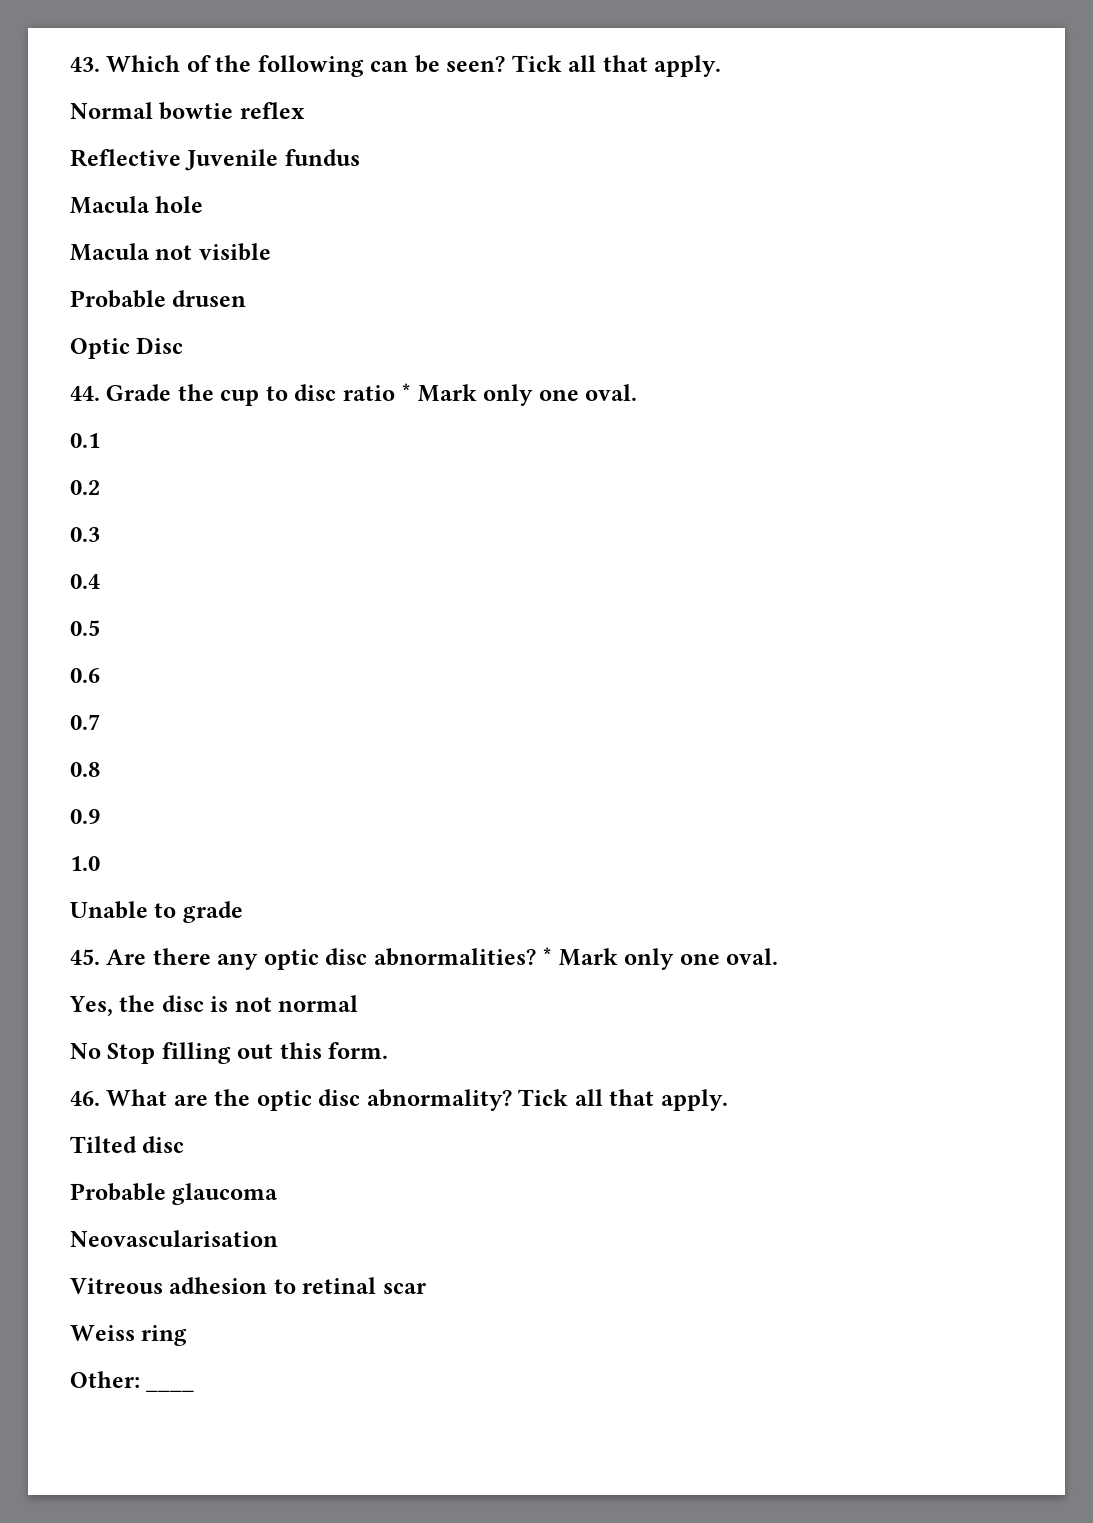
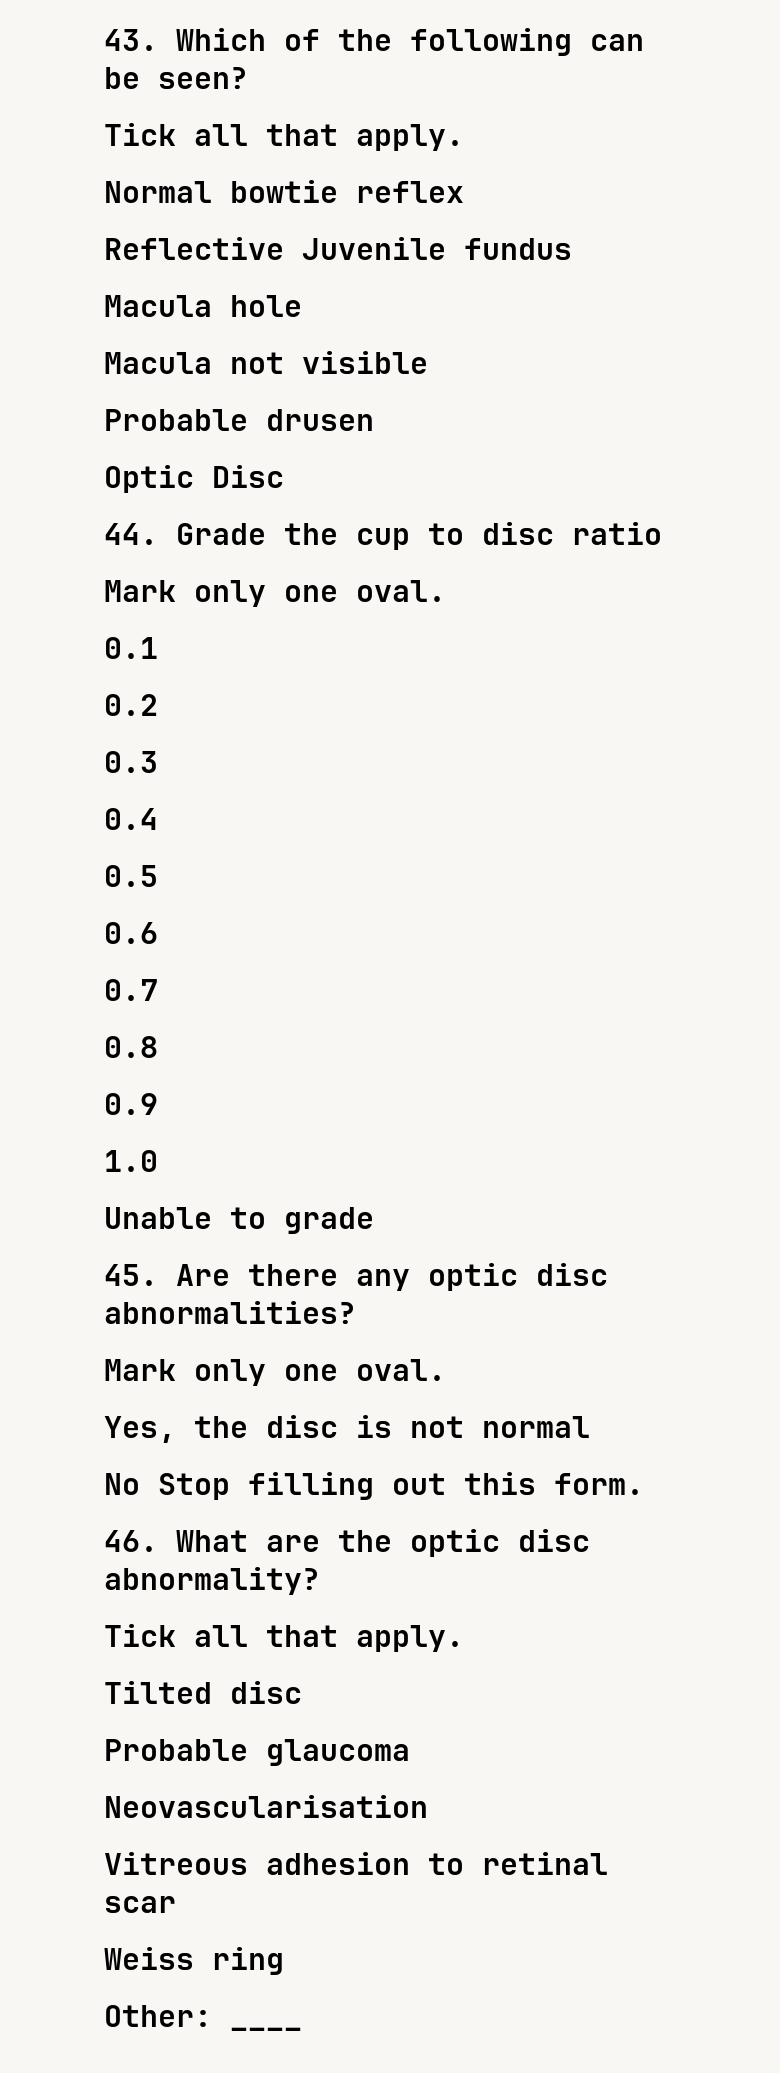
(506, 64) none -> (248, 78) //
[401,383,412,401] * -> (662, 533) //
[542,947,553,965] * -> (356, 1312) //
(512, 1100) none -> (320, 1581) //

